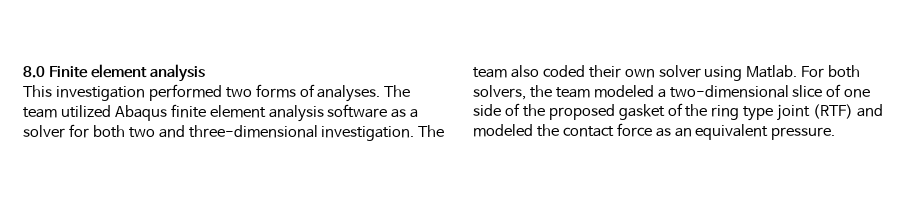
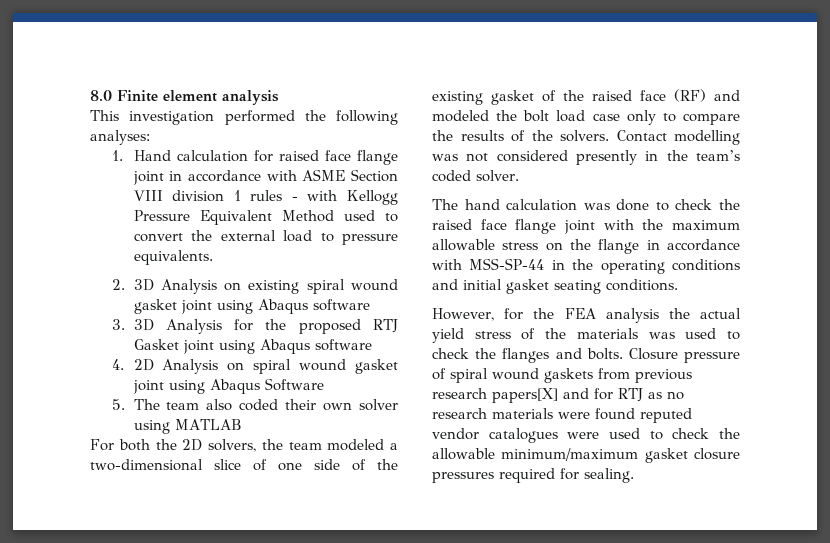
[225,84,411,102] [23,104,419,122] [23,124,415,141] two forms of analyses. The team utilized Abaqus finite element analysis software as a solver for both two and three-dimensional investigation. -> [304,110,398,125] [90,130,150,145] [111,150,398,165] [132,169,398,185] [133,190,398,205] [133,210,398,225] [133,230,398,245] [133,250,213,265] [111,279,398,294] [133,299,370,314] [111,319,399,334] [133,339,372,354] [111,359,398,374] [132,378,324,394] [111,399,125,410] the following analyses: // 1. Hand calculation for raised face flange joint in accordance with ASME Section VIII division 1 rules - with Kellogg Pressure Equivalent Method used to convert the external load to pressure equivalents. // 2. 3D Analysis on existing spiral wound gasket joint using Abaqus software // 3. 3D Analysis for the proposed RTJ Gasket joint using Abaqus software // 4. 2D Analysis on spiral wound gasket joint using Abaqus Software // 5.
[746,65,798,78] Matlab. -> [174,419,242,430] MATLAB //
(861, 71) none -> [155,439,203,451] the 2D
[548,104,615,120] proposed -> [432,91,483,105] existing
[711,104,884,121] [473,123,836,140] ring type joint (RTF) and modeled the contact force as an equivalent pressure. -> [592,89,740,102] [432,110,740,125] [432,130,740,145] [432,150,740,165] [432,170,519,182] [432,199,740,211] [432,219,740,234] [432,239,740,254] [432,258,740,274] [432,279,678,294] [432,308,741,323] [432,328,740,343] [432,348,740,363] [432,368,692,383] [432,388,684,403] [432,408,692,423] [432,428,740,443] [432,448,740,463] [432,468,634,483] raised face (RF) and modeled the bolt load case only to compare the results of the solvers. Contact modelling was not considered presently in the team’s coded solver. // The hand calculation was done to check the raised face flange joint with the maximum allowable stress on the flange in accordance with MSS-SP-44 in the operating conditions and initial gasket seating conditions. // However, for the FEA analysis the actual yield stress of the materials was used to check the flanges and bolts. Closure pressure of spiral wound gaskets from previous research papers[X] and for RTJ as no research materials were found reputed vendor catalogues were used to check the allowable minimum/maximum gasket closure pressures required for sealing.

